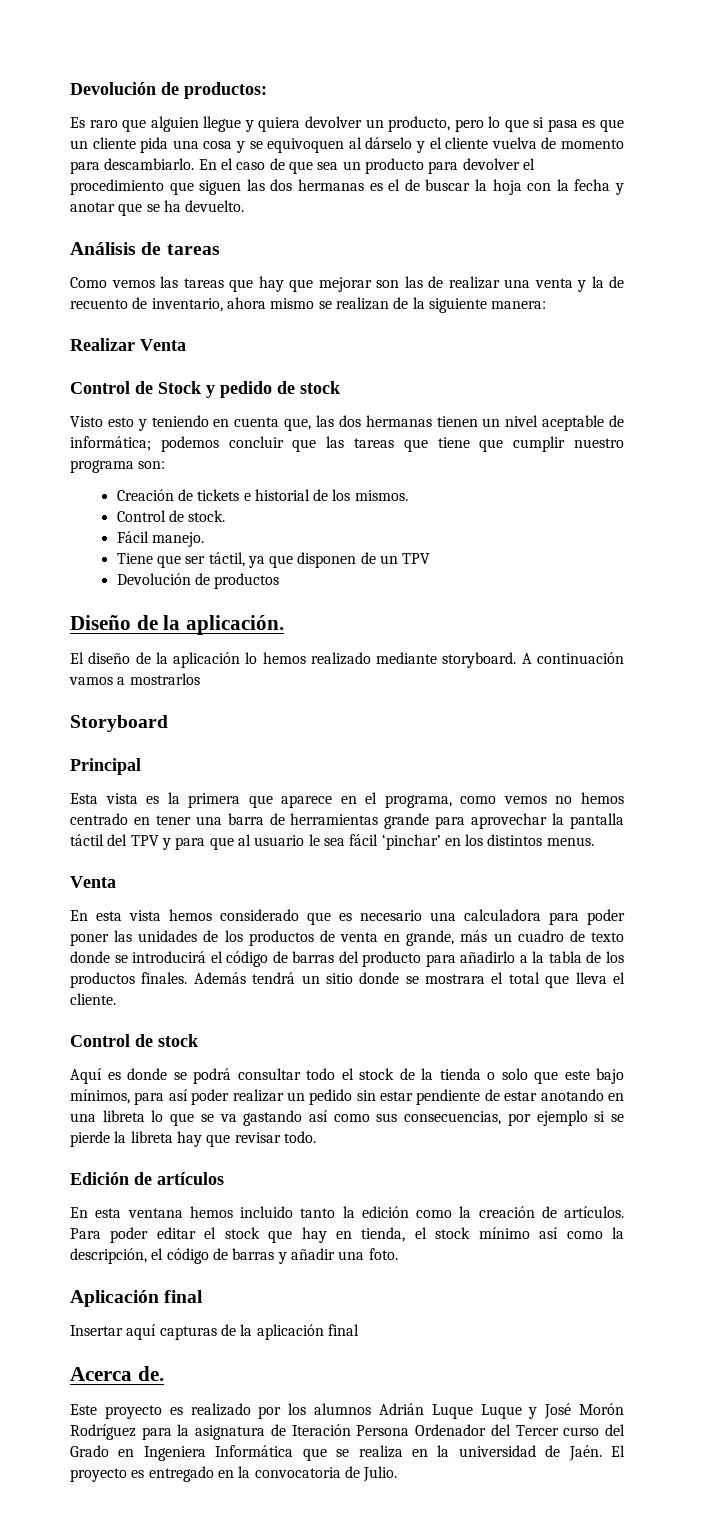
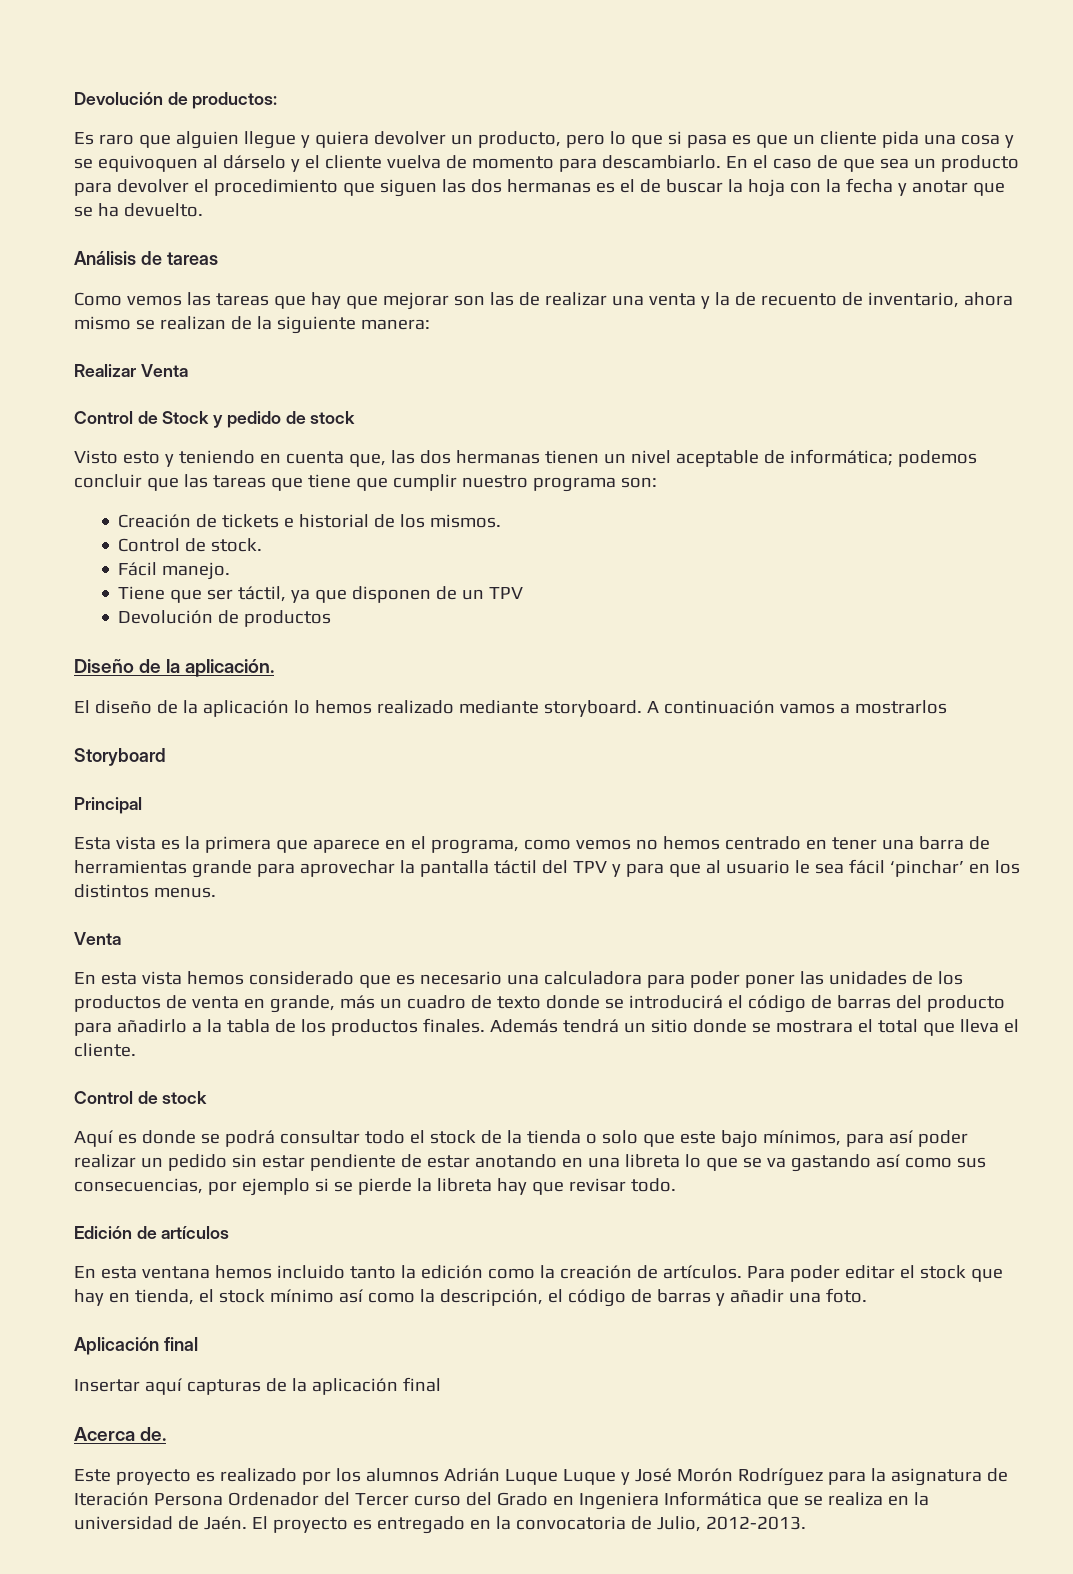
[363,1466,398,1482] Julio. -> [656,1516,806,1532] Julio, 2012-2013.

